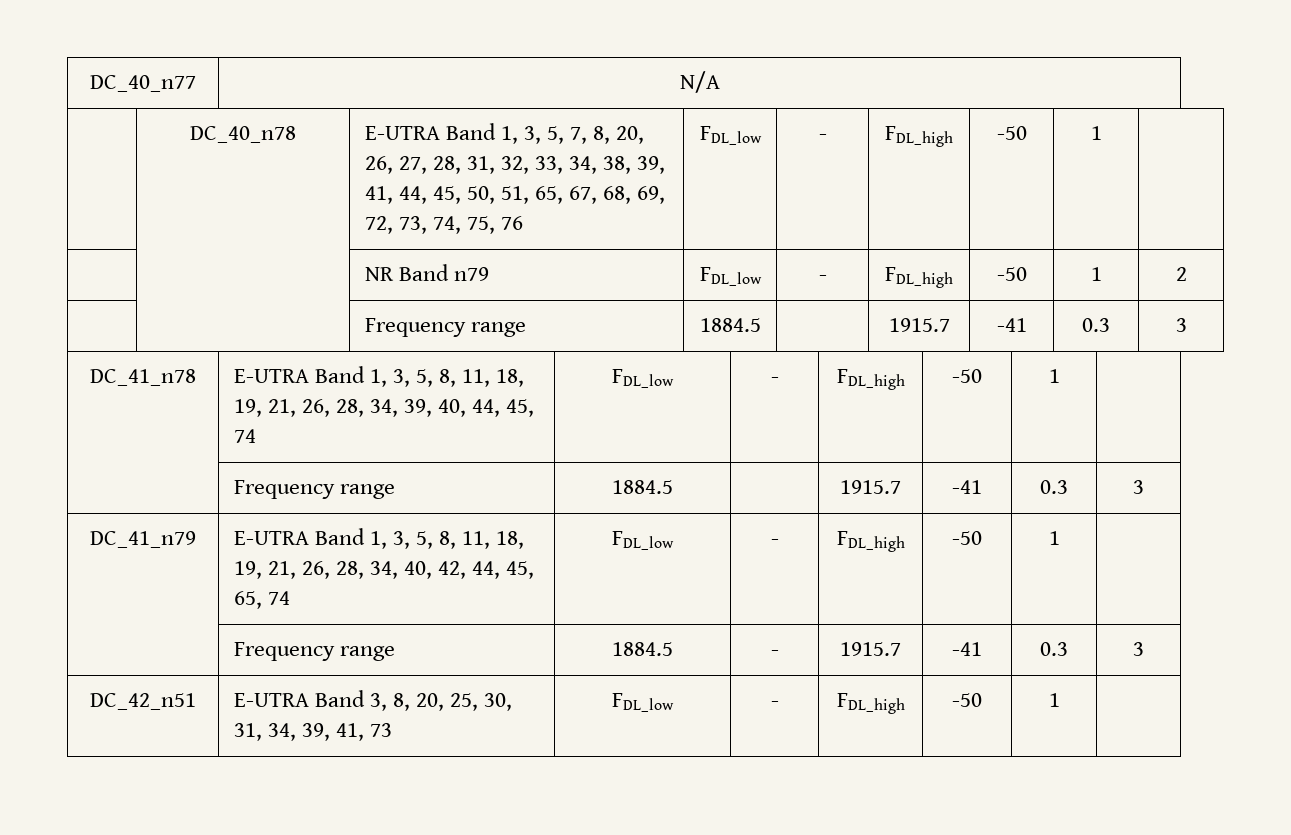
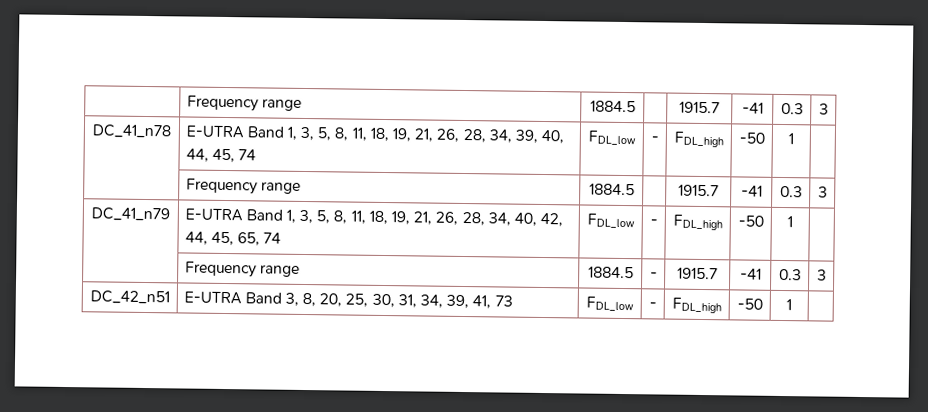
[90,75,196,92] [679,71,720,93] [190,126,296,143] [364,123,645,144] [364,156,666,174] [364,186,666,204] [364,216,523,234] [699,126,762,145] [818,134,827,140] [885,126,953,147] [996,126,1027,140] [1090,126,1102,140] [364,264,489,281] [699,267,762,286] [818,275,827,281] [885,267,953,288] [996,267,1027,281] [1090,267,1102,281] [1175,267,1187,281] DC_40_n77 | N/A // | DC_40_n78 | E-UTRA Band 1, 3, 5, 7, 8, 20, 26, 27, 28, 31, 32, 33, 34, 38, 39, 41, 44, 45, 50, 51, 65, 67, 68, 69, 72, 73, 74, 75, 76 | FDL_low | - | FDL_high | -50 | 1 | // | | NR Band n79 | FDL_low | - | FDL_high | -50 | 1 | 2 // | -> (186, 103) none

